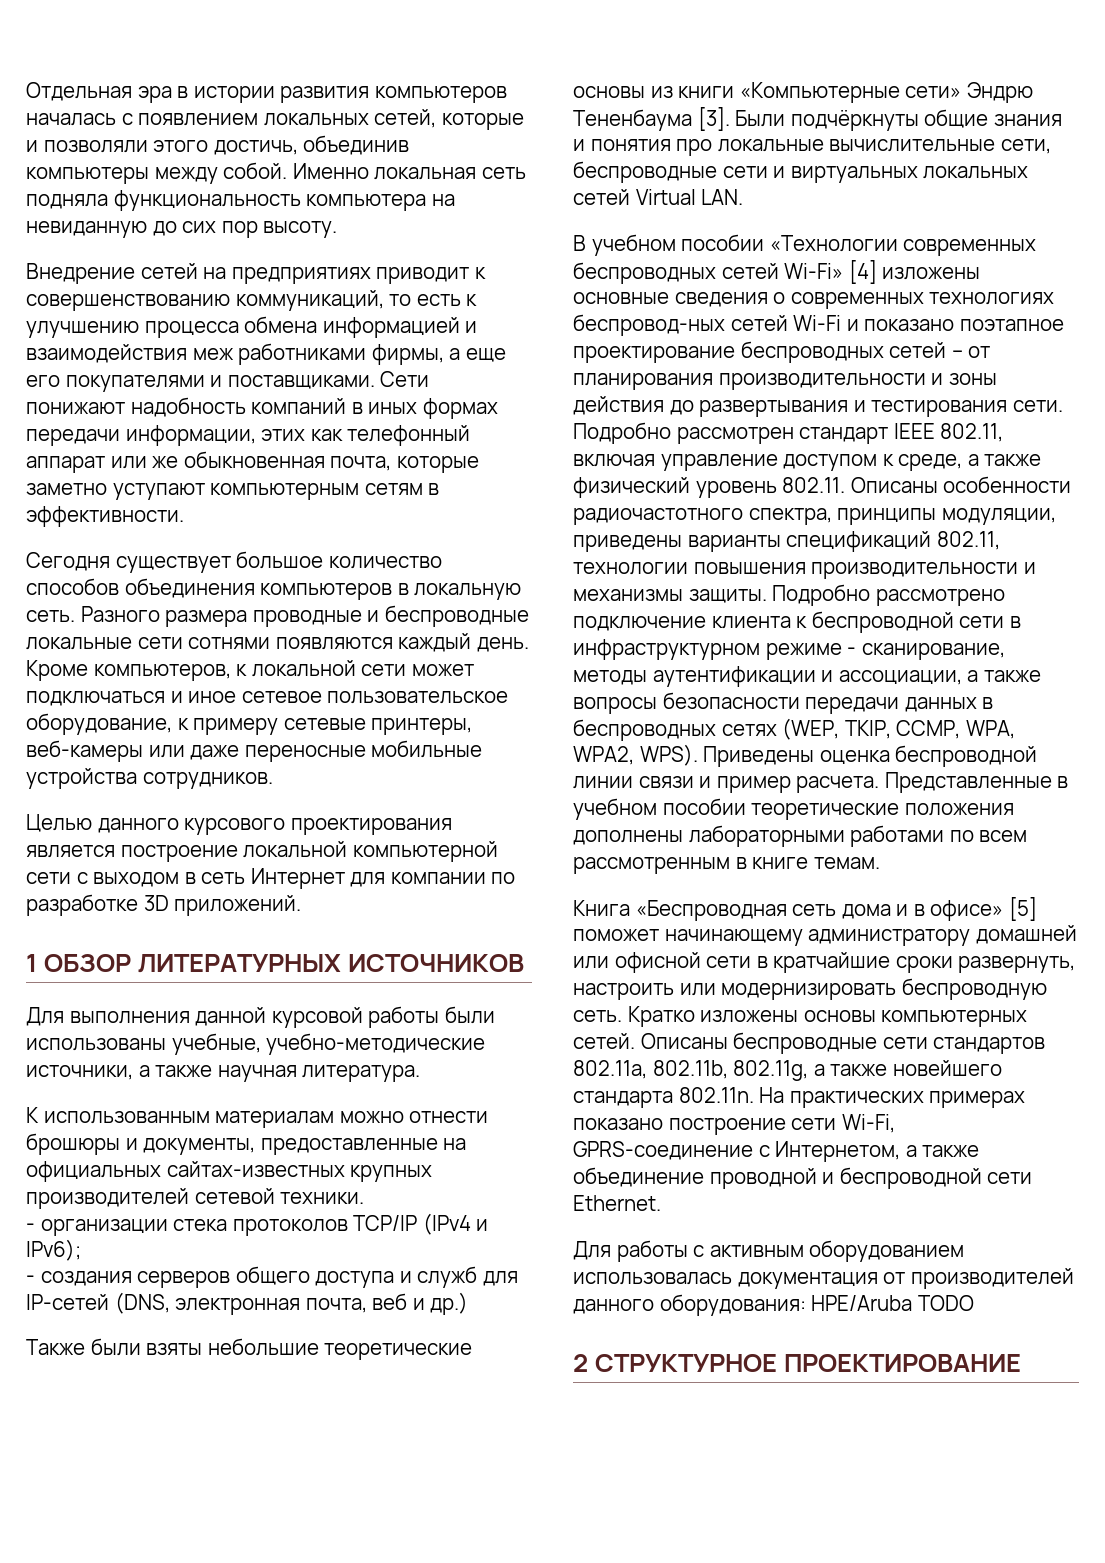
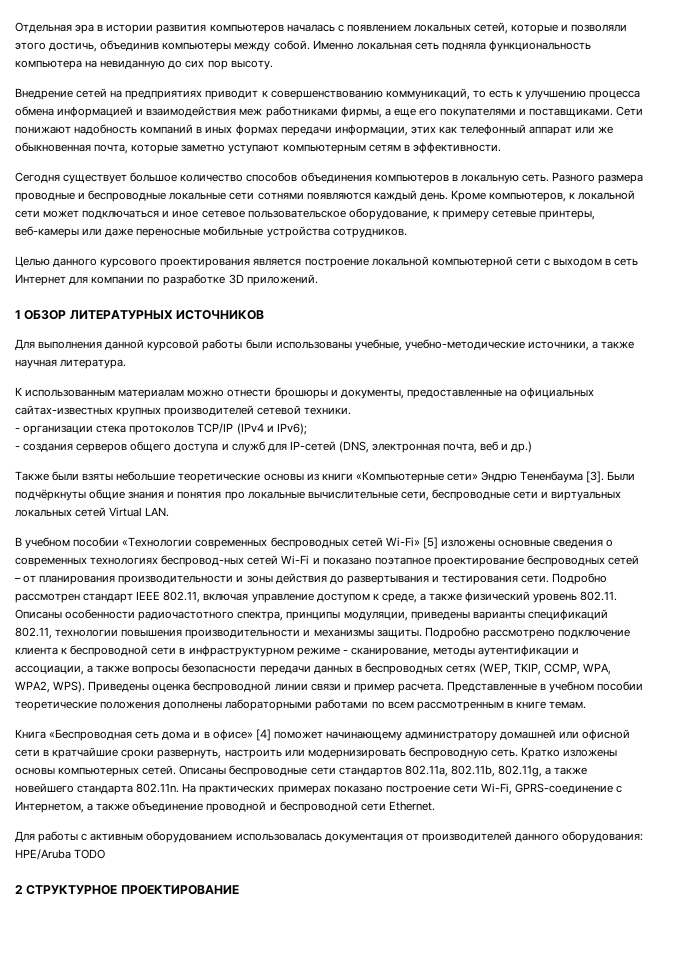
[848,260,877,284] [4] -> [422,537,438,549] [5]
[1008,897,1037,921] [5] -> [255,729,271,741] [4]

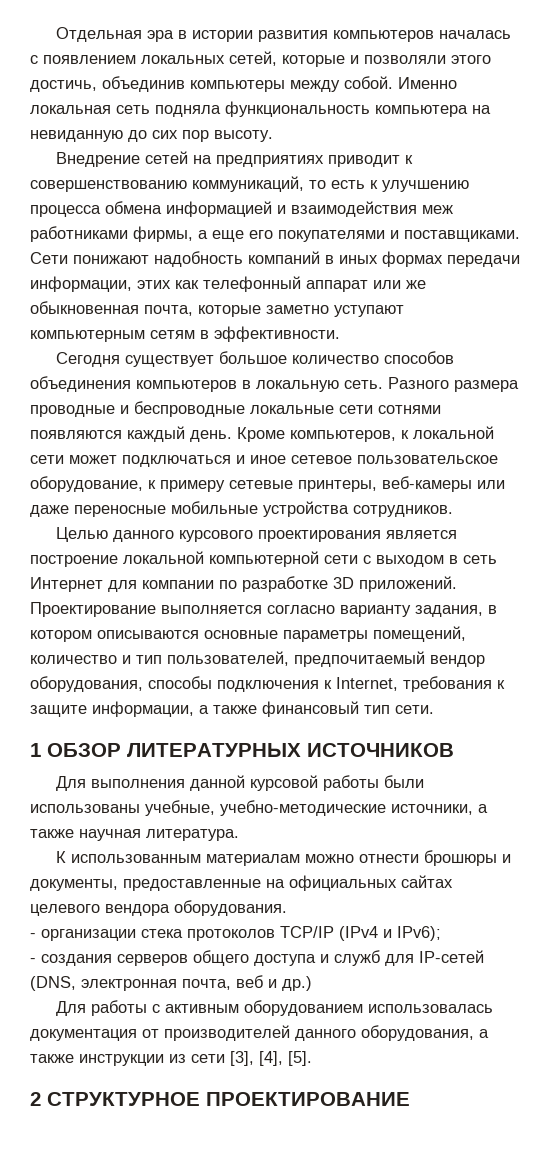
(318, 280) none -> [30,602,497,617] [30,626,466,642] [30,651,485,667] [30,676,505,692] [30,701,434,717] Проектирование выполняется согласно варианту задания, в котором описываются основные параметры помещений, количество и тип пользователей, предпочитаемый вендор оборудования, способы подключения к Internet, требования к защите информации, а также финансовый тип сети.
[15,405,352,417] сайтах-известных крупных производителей сетевой техники. -> [401,875,453,888] [30,900,287,916] сайтах целевого вендора оборудования.
[15,471,636,483] [15,489,622,501] [15,507,170,517] [15,537,614,549] [15,555,640,567] [14,573,608,585] [15,591,618,603] [15,609,608,621] [15,627,630,639] [15,645,580,657] [15,663,612,675] [15,681,644,693] [15,699,587,711] [15,729,631,741] [15,747,618,759] [15,765,588,777] [15,783,623,795] [15,801,435,813] // Также были взяты небольшие теоретические основы из книги «Компьютерные сети» Эндрю Тененбаума [3]. Были подчёркнуты общие знания и понятия про локальные вычислительные сети, беспроводные сети и виртуальных локальных сетей Virtual LAN. // В учебном пособии «Технологии современных беспроводных сетей Wi-Fi» [5] изложены основные сведения о современных технологиях беспровод-ных сетей Wi-Fi и показано поэтапное проектирование беспроводных сетей – от планирования производительности и зоны действия до развертывания и тестирования сети. Подробно рассмотрен стандарт IEEE 802.11, включая управление доступом к среде, а также физический уровень 802.11. Описаны особенности радиочастотного спектра, принципы модуляции, приведены варианты спецификаций 802.11, технологии повышения производительности и механизмы защиты. Подробно рассмотрено подключение клиента к беспроводной сети в инфраструктурном режиме - сканирование, методы аутентификации и ассоциации, а также вопросы безопасности передачи данных в беспроводных сетях (WEP, TKIP, CCMP, WPA, WPA2, WPS). Приведены оценка беспроводной линии связи и пример расчета. Представленные в учебном пособии теоретические положения дополнены лабораторными работами по всем рассмотренным в книге темам. // Книга «Беспроводная сеть дома и в офисе» [4] поможет начинающему администратору домашней или офисной сети в кратчайшие сроки развернуть, настроить или модернизировать беспроводную сеть. Кратко изложены основы компьютерных сетей. Описаны беспроводные сети стандартов 802.11а, 802.11b, 802.11g, а также новейшего стандарта 802.11n. На практических примерах показано построение сети Wi-Fi, GPRS-соединение с Интернетом, а также объединение проводной и беспроводной сети Ethernet. -> (312, 983) none
[562,831,644,843] [15,849,106,860] оборудования: HPE/Aruba TODO -> [361,1025,489,1041] [30,1051,312,1066] оборудования, а также инструкции из сети [3], [4], [5].

